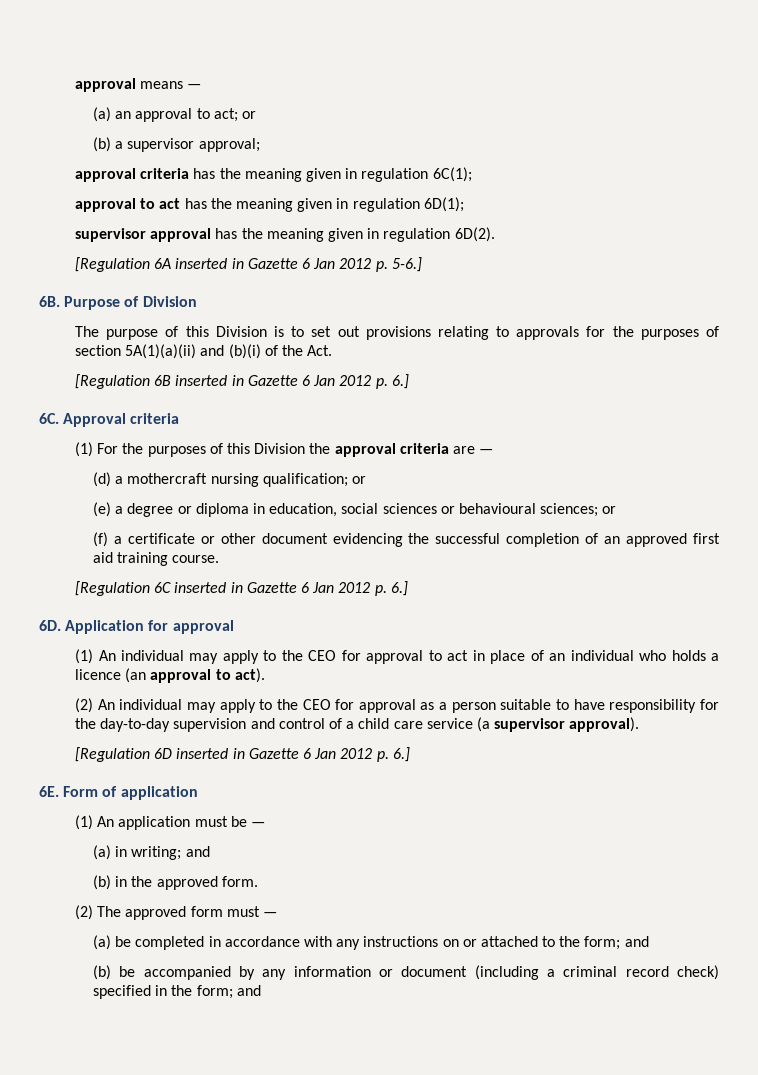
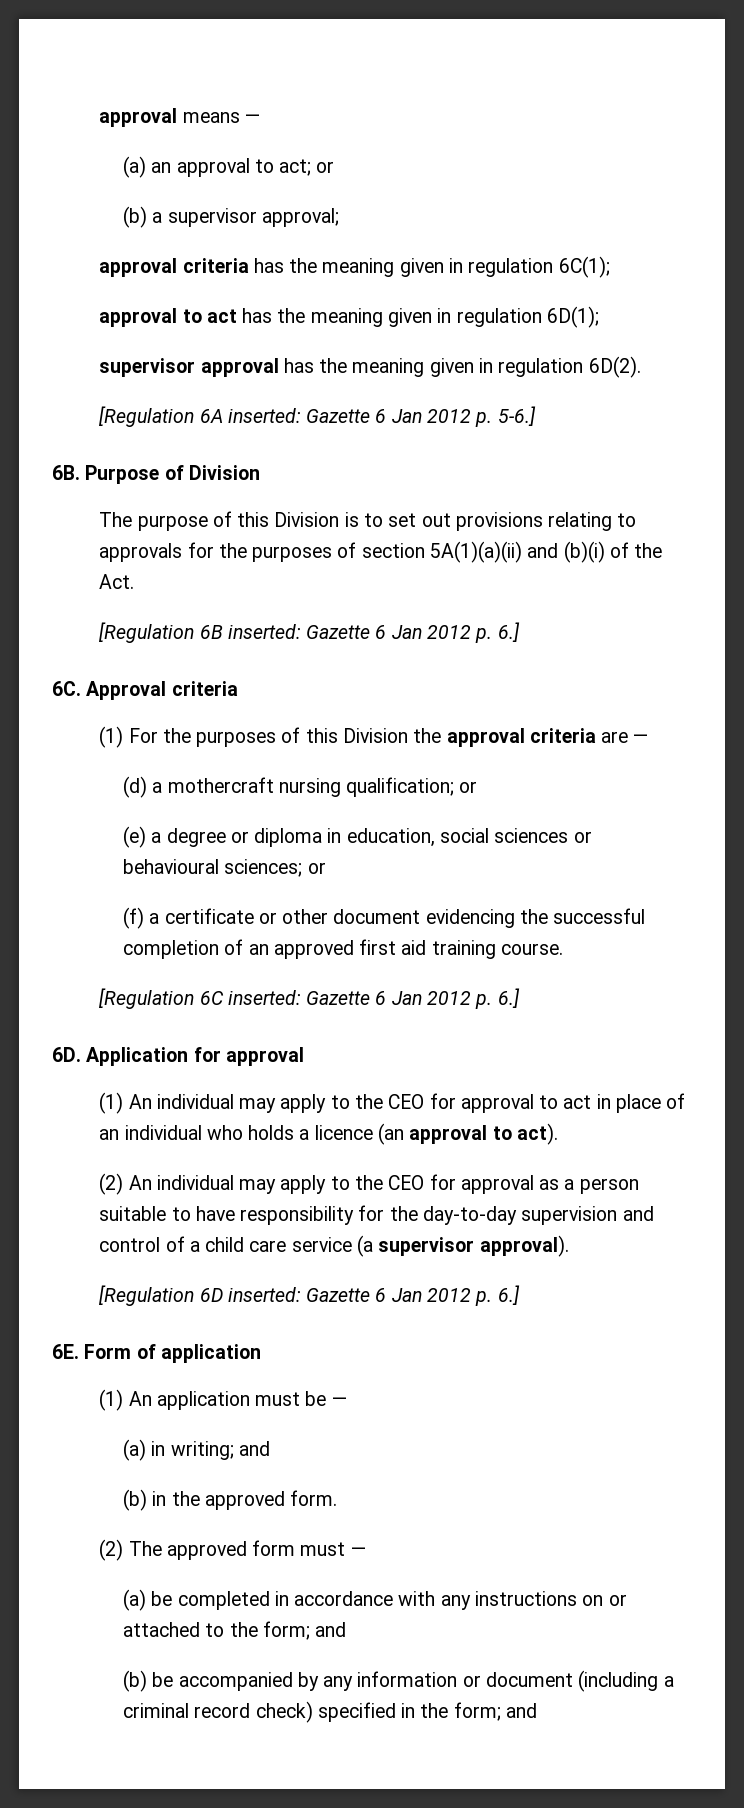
[175,258,244,269] inserted in -> [227,408,301,423] inserted:
[175,375,244,386] inserted in -> [227,624,301,639] inserted:
[174,582,243,593] inserted in -> [227,990,301,1005] inserted:
[176,748,245,759] inserted in -> [227,1287,301,1302] inserted:

